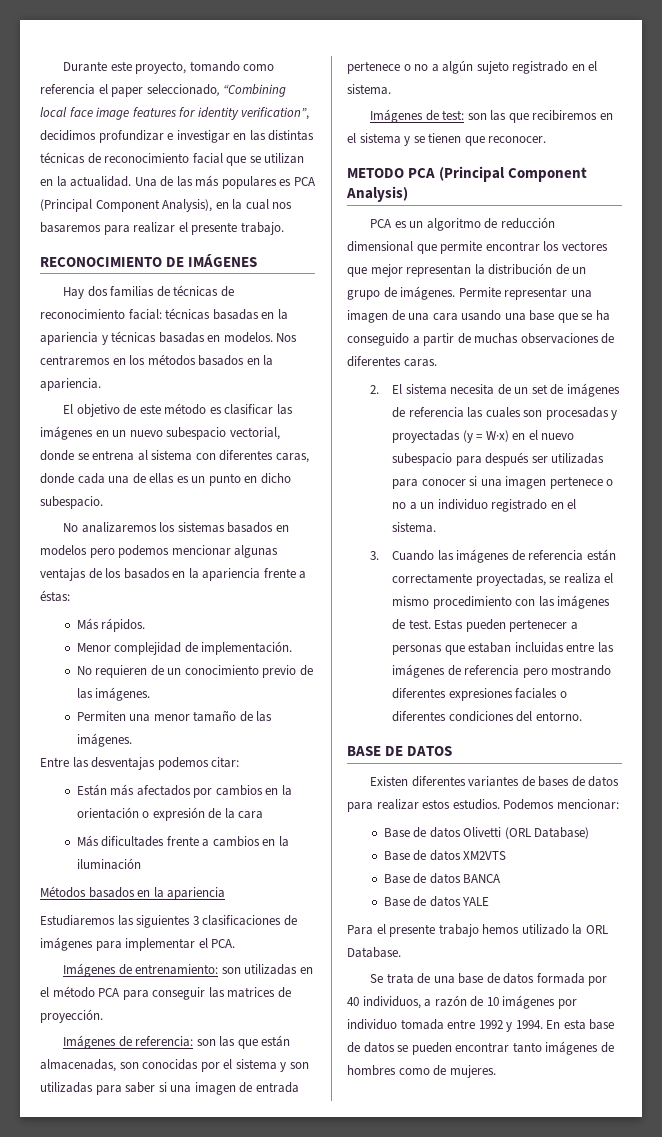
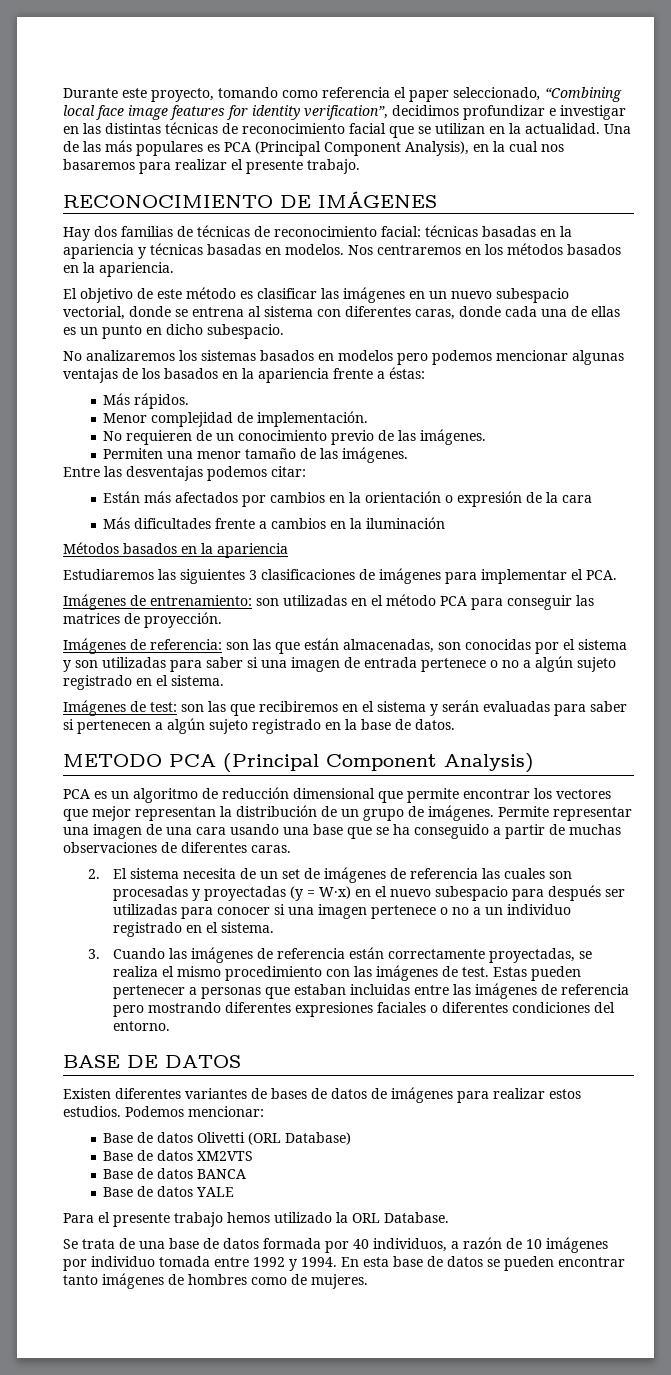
[413,133,547,146] se tienen que reconocer. -> [442,700,627,716] [63,718,455,734] serán evaluadas para saber si pertenecen a algún sujeto registrado en la base de datos.
(620, 781) none -> [371,1087,453,1103] de imágenes

